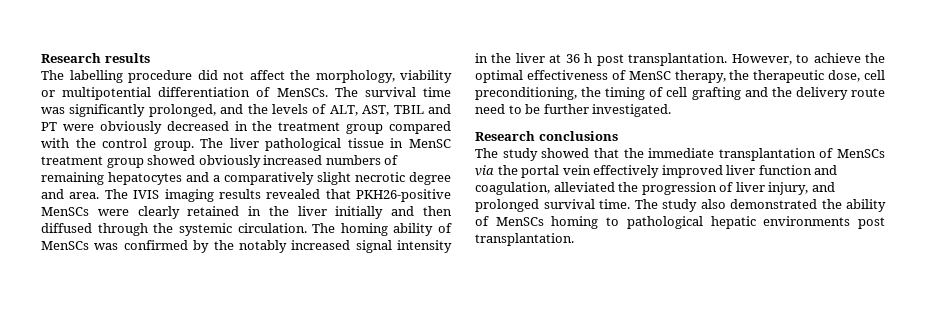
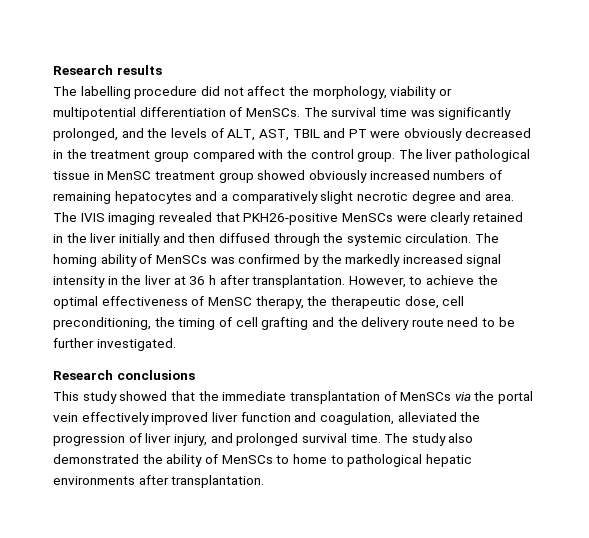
[218,189,261,199] results -> (156, 219) none
[238,240,287,253] notably -> [345,254,401,267] markedly
[596,54,624,66] post -> [219,275,250,285] after
[475,148,498,158] The -> [53,391,79,401] This
[551,216,599,229] homing -> [276,454,327,464] to home
[858,217,885,229] post -> [138,475,169,485] after

